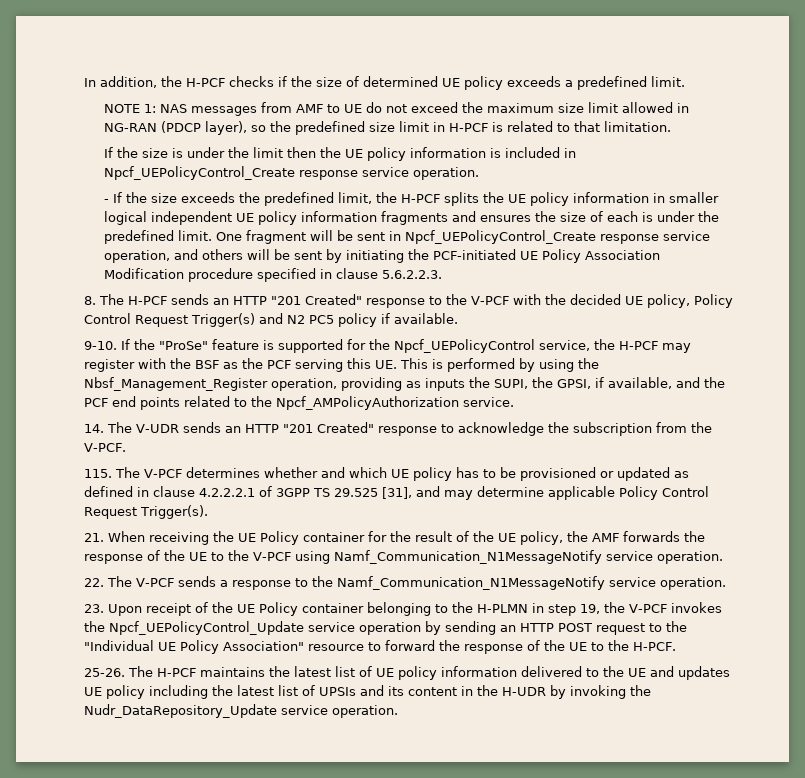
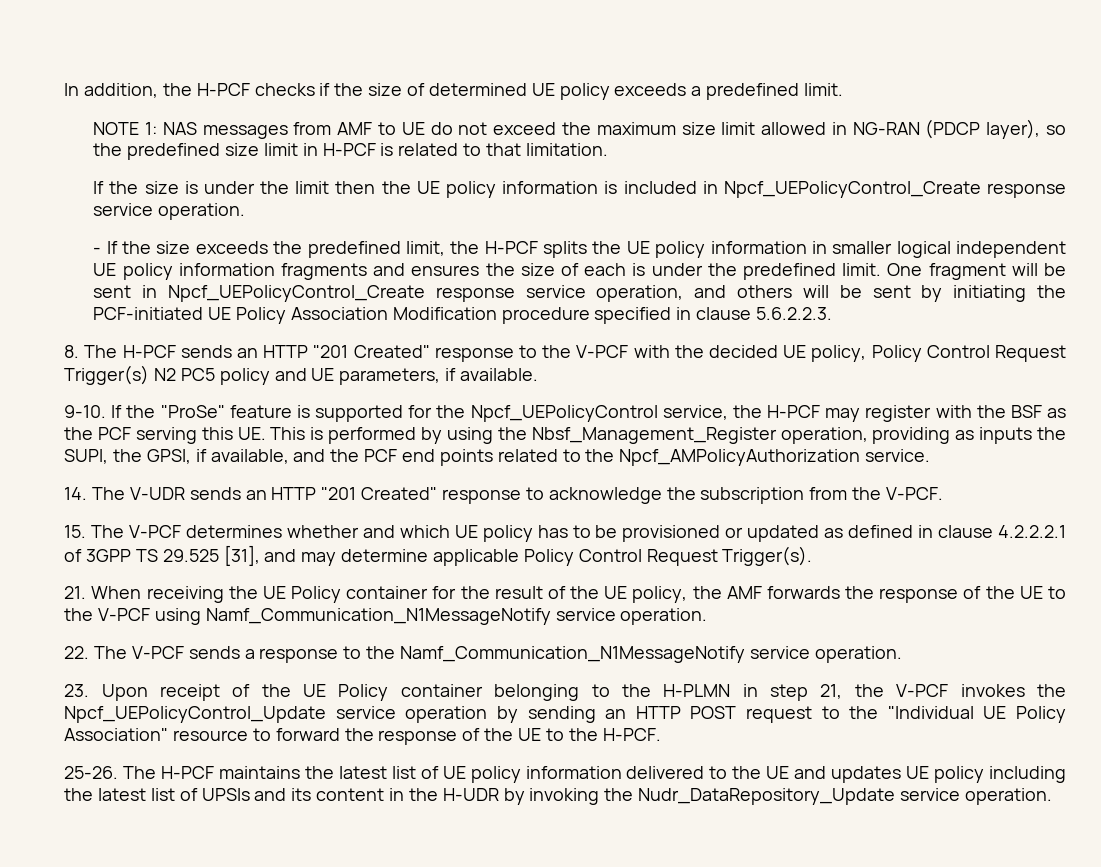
[258,313,283,324] and -> (150, 375) none
(377, 320) none -> [274,368,441,385] and UE parameters,
[83,469,112,478] 115. -> [64,525,87,538] 15.
[579,604,600,614] 19, -> [820,684,843,699] 21,

